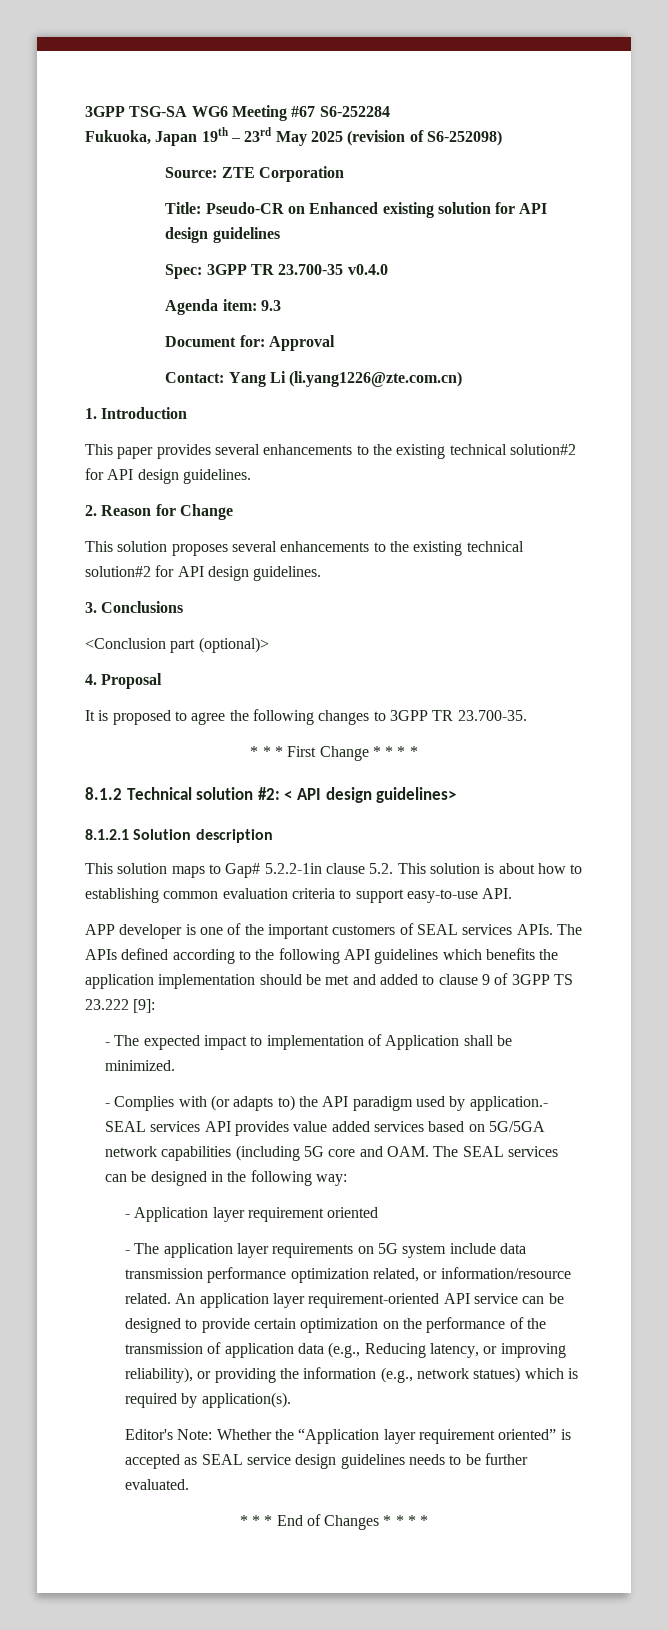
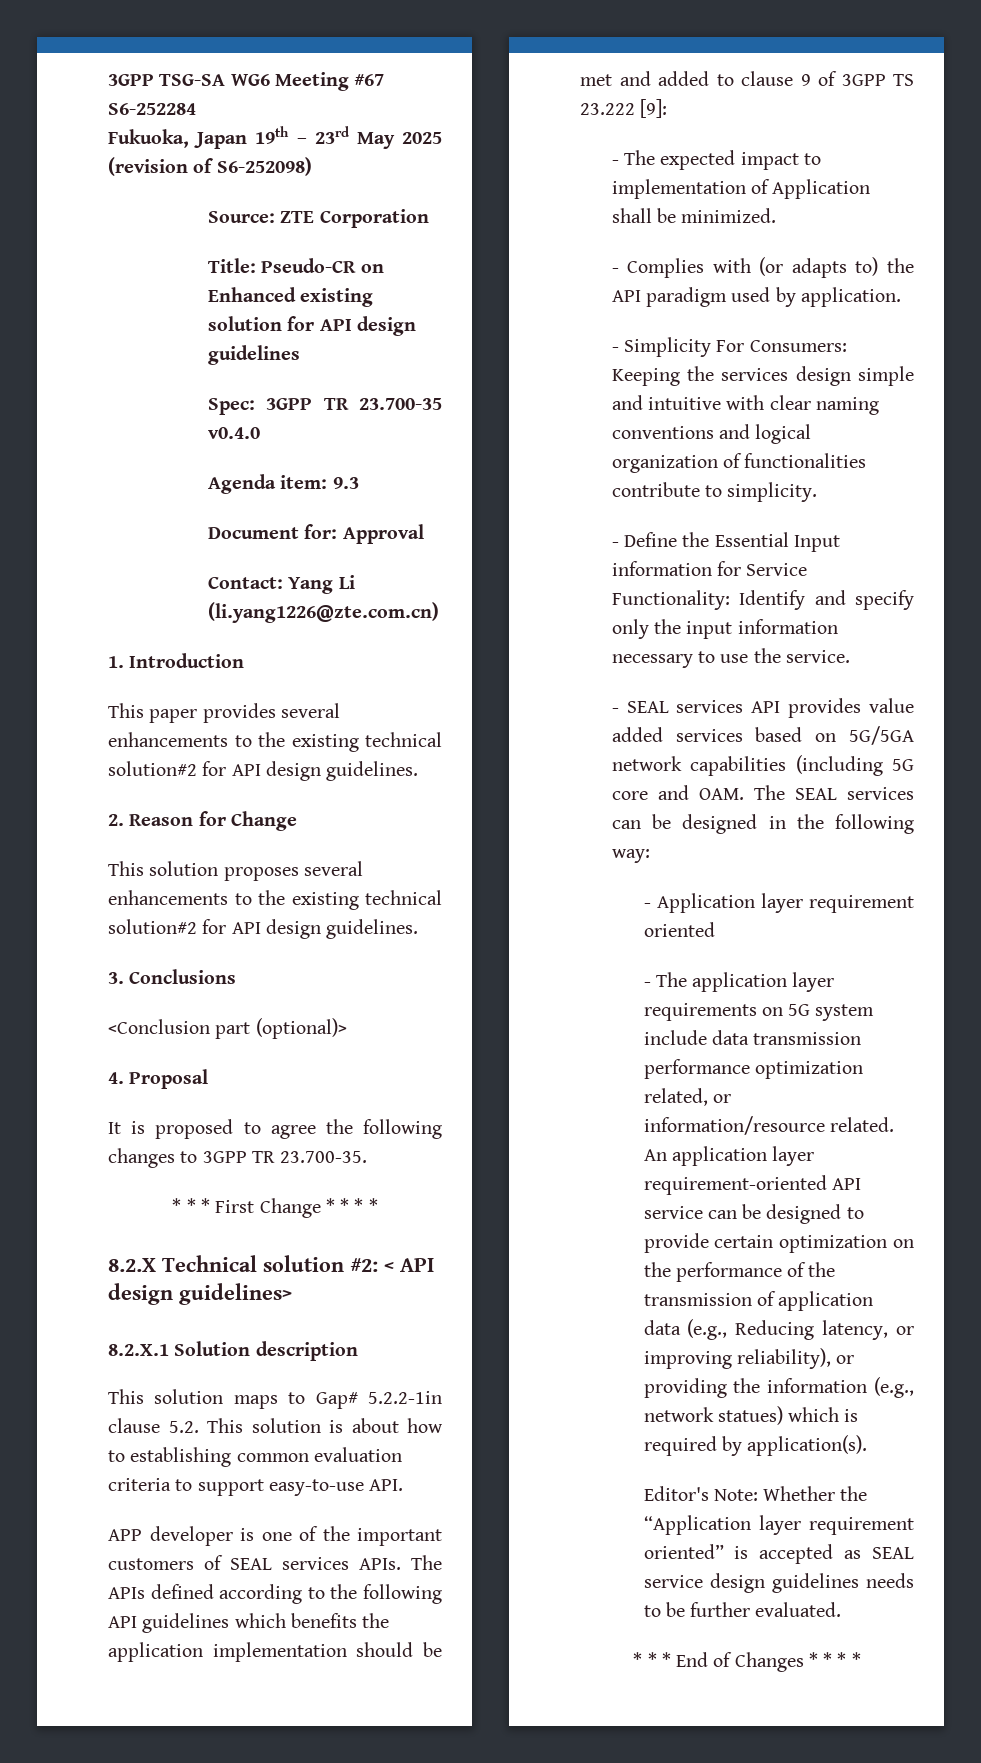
[85,787,122,800] 8.1.2 -> [108,1258,156,1272] 8.2.X
[85,829,129,840] 8.1.2.1 -> [108,1344,169,1356] 8.2.X.1
[469,1096,548,1111] application.- -> [800,287,901,307] [611,337,847,357] [611,366,914,386] [611,395,879,415] [611,424,812,444] [611,453,867,473] [611,482,818,502] [611,532,840,552] [611,561,808,576] [611,590,914,610] [611,619,838,639] [611,648,850,668] [611,708,619,713] application. // - Simplicity For Consumers: Keeping the services design simple and intuitive with clear naming conventions and logical organization of functionalities contribute to simplicity. // - Define the Essential Input information for Service Functionality: Identify and specify only the input information necessary to use the service. // -

